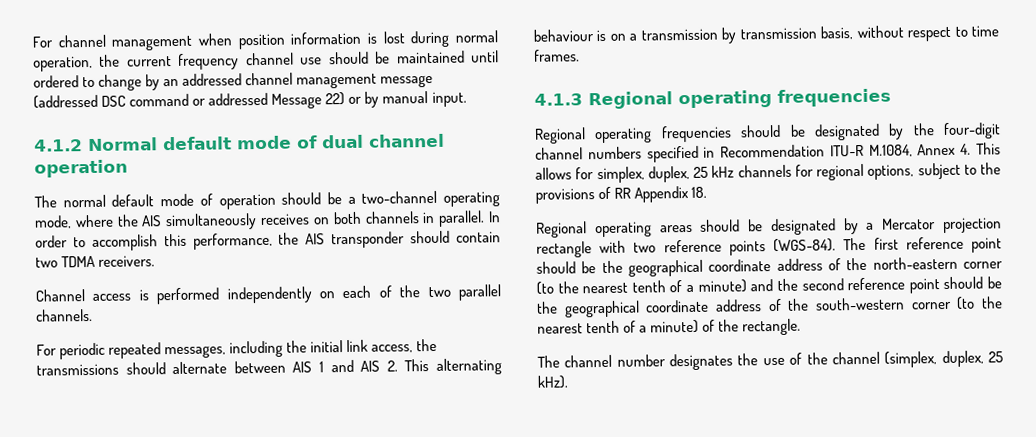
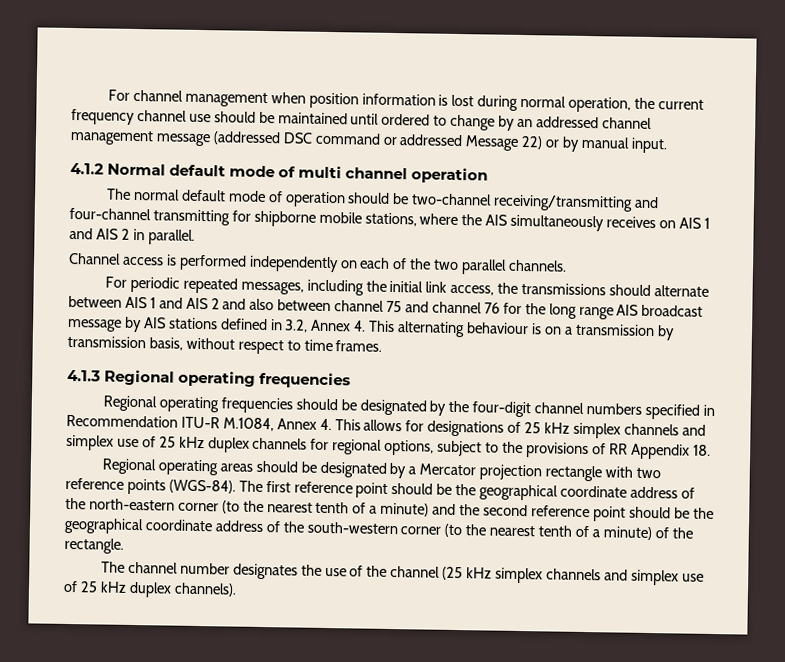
[322,134,364,149] dual -> [298,165,343,179] multi
[347,190,500,207] [34,215,72,229] a two-channel operating mode, -> [411,193,660,212] [69,207,417,227] two-channel receiving/transmitting and four-channel transmitting for shipborne mobile stations,
[332,210,501,227] [35,230,502,251] [35,255,156,268] both channels in parallel. In order to accomplish this performance, the AIS transponder should contain two TDMA receivers. -> [678,217,710,229] [69,227,195,245] AIS 1 and AIS 2 in parallel.
[386,360,398,372] 2. -> [210,298,704,320] [67,316,367,333] 2 and also between channel 75 and channel 76 for the long range AIS broadcast message by AIS stations defined in 3.2, Annex 4.
[596,165,735,184] simplex, duplex, 25 kHz -> [427,420,706,439] [66,434,250,453] designations of 25 kHz simplex channels and simplex use of 25 kHz duplex
[884,350,1004,368] [537,375,568,389] (simplex, duplex, 25 kHz). -> [442,566,704,586] [63,580,237,598] (25 kHz simplex channels and simplex use of 25 kHz duplex channels).

